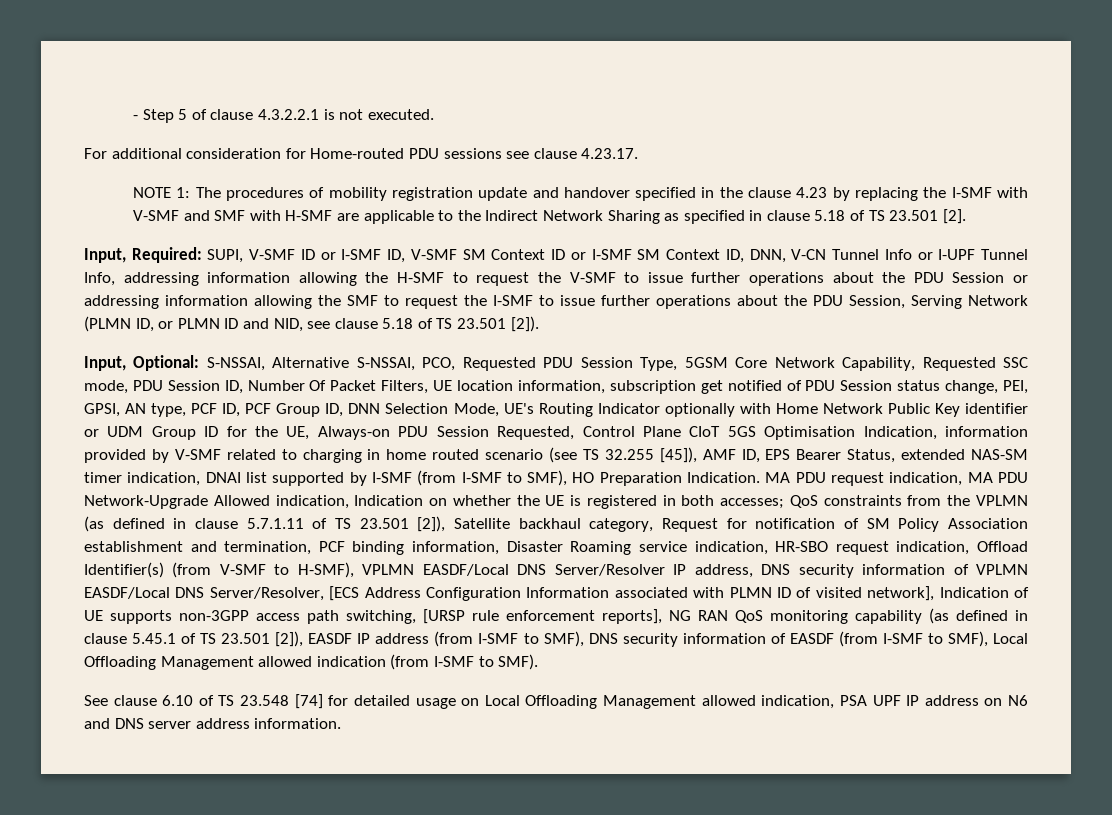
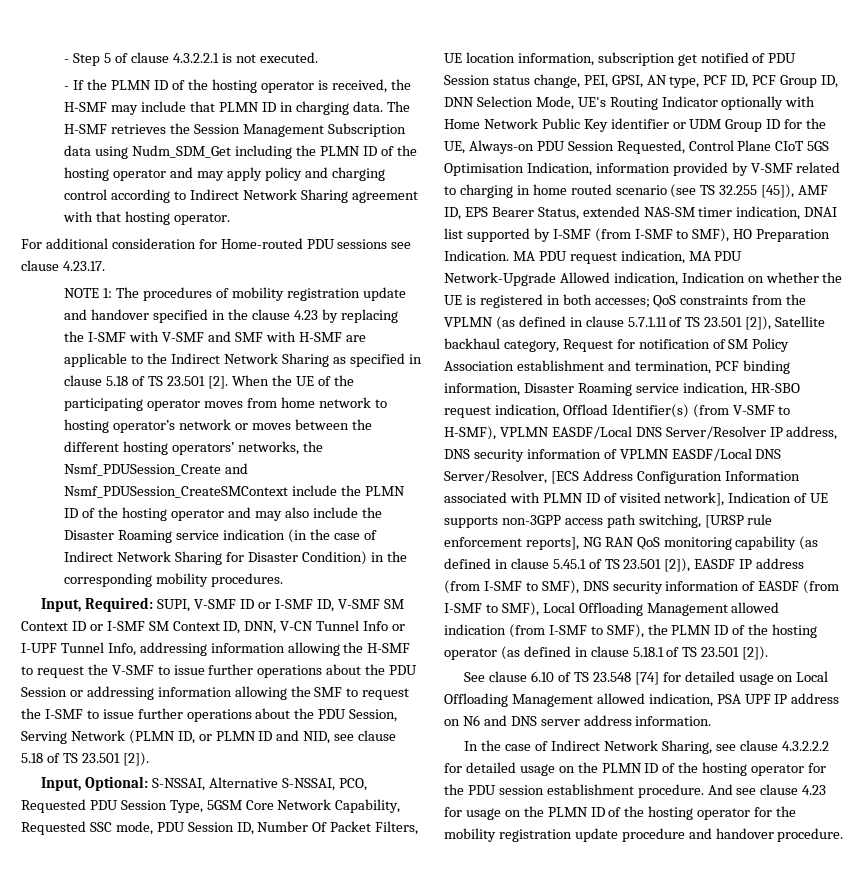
(434, 114) none -> [64,79,411,93] [64,101,410,115] [64,123,407,137] [64,145,417,159] [64,167,385,181] [64,189,418,203] [63,211,231,225] // - If the PLMN ID of the hosting operator is received, the H-SMF may include that PLMN ID in charging data. The H-SMF retrieves the Session Management Subscription data using Nudm_SDM_Get including the PLMN ID of the hosting operator and may apply policy and charging control according to Indirect Network Sharing agreement with that hosting operator.
(966, 216) none -> [231,375,354,386] [64,397,387,411] [64,419,372,433] [64,441,324,455] [64,463,249,476] [64,485,406,498] [64,507,382,521] [64,529,377,543] [64,551,407,565] [64,573,284,587] When the UE of the participating operator moves from home network to hosting operator’s network or moves between the different hosting operators’ networks, the Nsmf_PDUSession_Create and Nsmf_PDUSession_CreateSMContext include the PLMN ID of the hosting operator and may also include the Disaster Roaming service indication (in the case of Indirect Network Sharing for Disaster Condition) in the corresponding mobility procedures.
[498,654,539,670] SMF). -> [606,624,818,638] [444,646,769,660] SMF), the PLMN ID of the hosting operator (as defined in clause 5.18.1 of TS 23.501 [2]).
(342, 723) none -> [464,740,829,754] [444,762,827,776] [444,784,827,798] [444,806,797,820] [444,828,844,842] // In the case of Indirect Network Sharing, see clause 4.3.2.2.2 for detailed usage on the PLMN ID of the hosting operator for the PDU session establishment procedure. And see clause 4.23 for usage on the PLMN ID of the hosting operator for the mobility registration update procedure and handover procedure.

